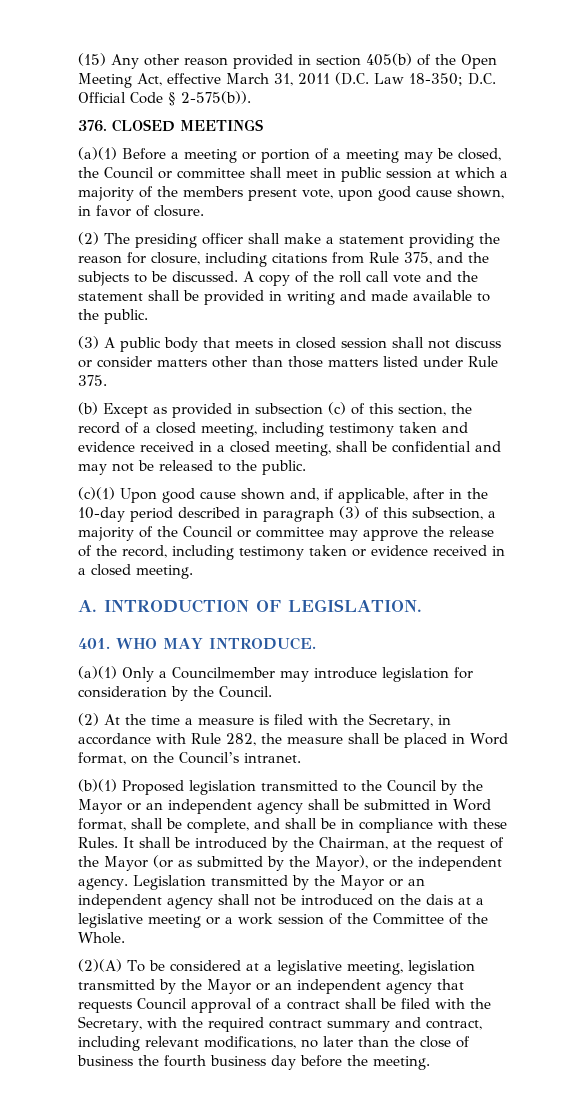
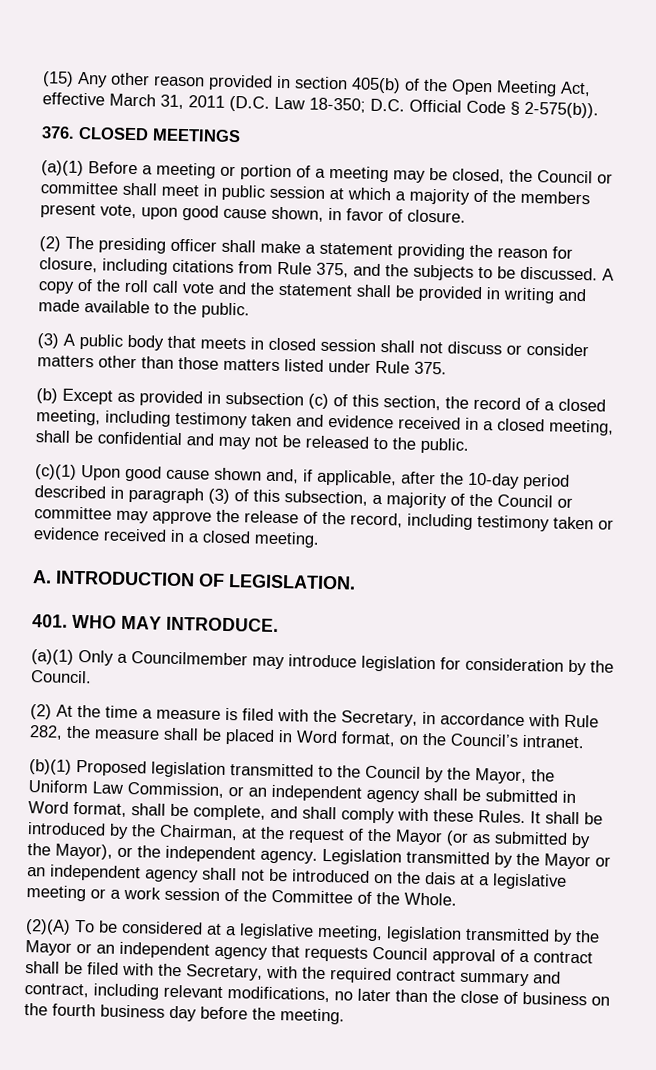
[449,489,462,499] in -> (436, 478) none
[78,799,122,814] Mayor -> [475,768,555,785] [28,780,224,798] Mayor, the Uniform Law Commission,
[320,818,433,833] be in compliance -> [341,807,395,824] comply
(133, 1060) none -> [591,996,610,1006] on

